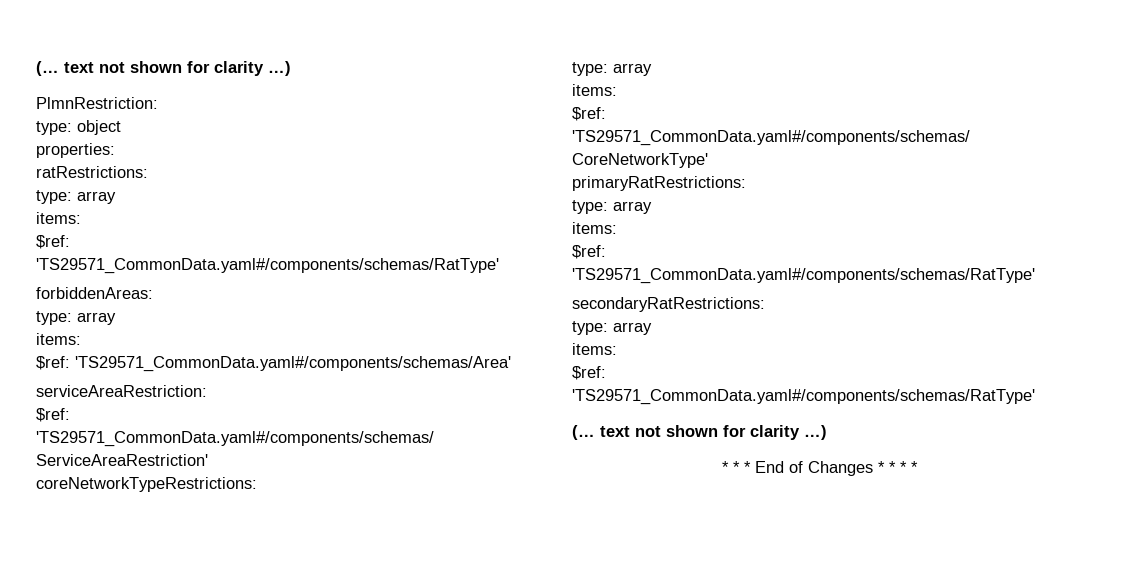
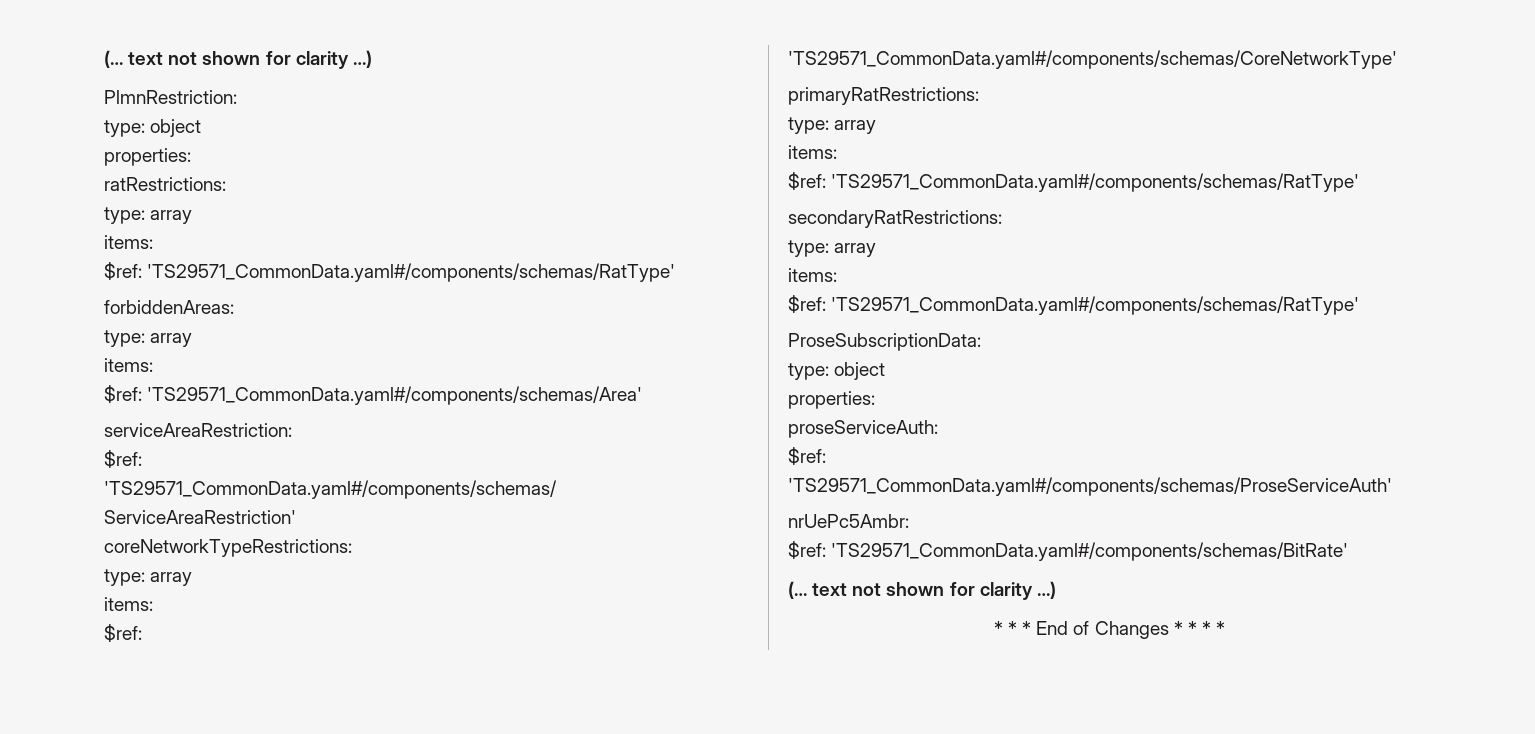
(1035, 397) none -> [788,333,981,351] [788,362,886,380] [788,391,875,409] [788,420,938,438] [788,447,826,465] [788,477,1392,496] [788,514,909,528] [788,541,1349,561] // ProseSubscriptionData: // type: object // properties: // proseServiceAuth: // $ref: 'TS29571_CommonData.yaml#/components/schemas/ProseServiceAuth' // nrUePc5Ambr: // $ref: 'TS29571_CommonData.yaml#/components/schemas/BitRate'

